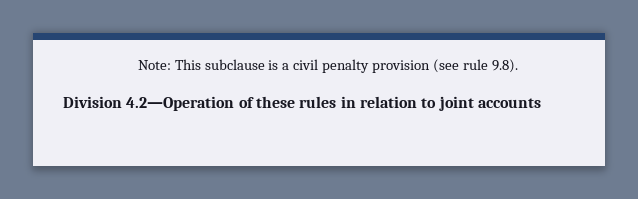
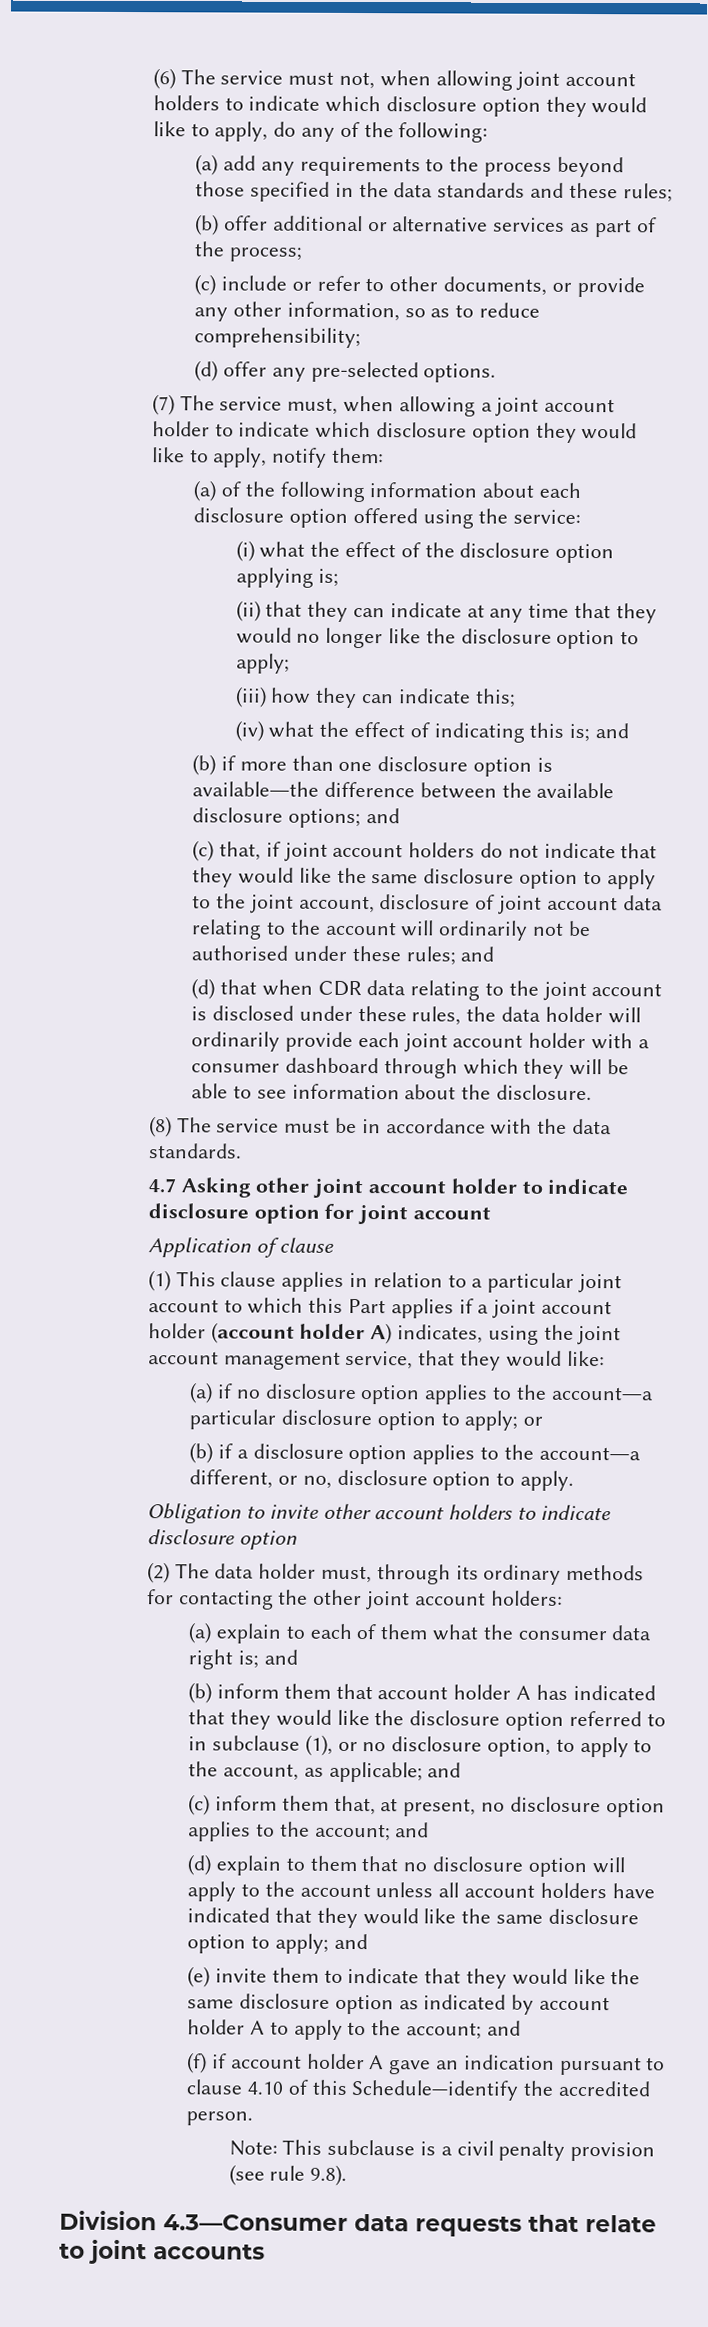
(137, 65) none -> [152,68,637,91] [152,95,648,118] [152,121,489,143] [195,154,624,178] [195,181,673,203] [195,214,657,238] [194,241,303,262] [194,274,645,298] [194,301,541,322] [194,327,362,349] [194,360,497,383] [151,394,616,417] [151,421,638,443] [151,447,385,468] [193,480,582,503] [193,507,582,529] [235,540,615,564] [235,567,340,588] [235,600,657,624] [235,627,640,650] [235,653,290,674] [234,686,516,709] [234,720,630,743] [192,754,553,777] [192,781,615,799] [192,807,400,829] [192,840,658,862] [192,867,656,890] [192,893,663,915] [191,919,591,941] [191,945,495,966] [191,978,663,1002] [191,1005,641,1026] [191,1031,650,1053] [191,1057,630,1079] [191,1083,593,1101] [148,1116,613,1138] [148,1143,242,1159] [147,1177,629,1199] [147,1203,492,1225] [147,1237,335,1258] [147,1270,623,1294] [147,1297,613,1319] [147,1322,622,1346] [147,1350,605,1371] [189,1382,654,1405] [189,1409,544,1431] [189,1442,641,1465] [189,1469,575,1491] [146,1503,612,1524] [146,1529,298,1550] [146,1562,645,1585] [146,1589,563,1611] [188,1622,652,1644] [188,1649,298,1670] [188,1682,656,1704] [188,1709,666,1731] [188,1734,653,1758] [188,1761,462,1783] [188,1794,665,1818] [188,1821,430,1842] [187,1854,625,1878] [187,1881,655,1902] [187,1907,639,1929] [187,1933,368,1954] [187,1966,641,1989] [187,1993,611,2015] [187,2019,521,2040] [187,2052,666,2076] [186,2079,651,2101] [186,2111,254,2126] (6) The service must not, when allowing joint account holders to indicate which disclosure option they would like to apply, do any of the following: // (a) add any requirements to the process beyond those specified in the data standards and these rules; // (b) offer additional or alternative services as part of the process; // (c) include or refer to other documents, or provide any other information, so as to reduce comprehensibility; // (d) offer any pre-selected options. // (7) The service must, when allowing a joint account holder to indicate which disclosure option they would like to apply, notify them: // (a) of the following information about each disclosure option offered using the service: // (i) what the effect of the disclosure option applying is; // (ii) that they can indicate at any time that they would no longer like the disclosure option to apply; // (iii) how they can indicate this; // (iv) what the effect of indicating this is; and // (b) if more than one disclosure option is available―the difference between the available disclosure options; and // (c) that, if joint account holders do not indicate that they would like the same disclosure option to apply to the joint account, disclosure of joint account data relating to the account will ordinarily not be authorised under these rules; and // (d) that when CDR data relating to the joint account is disclosed under these rules, the data holder will ordinarily provide each joint account holder with a consumer dashboard through which they will be able to see information about the disclosure. // (8) The service must be in accordance with the data standards. // 4.7 Asking other joint account holder to indicate disclosure option for joint account // Application of clause // (1) This clause applies in relation to a particular joint account to which this Part applies if a joint account holder (account holder A) indicates, using the joint account management service, that they would like: // (a) if no disclosure option applies to the account―a particular disclosure option to apply; or // (b) if a disclosure option applies to the account―a different, or no, disclosure option to apply. // Obligation to invite other account holders to indicate disclosure option // (2) The data holder must, through its ordinary methods for contacting the other joint account holders: // (a) explain to each of them what the consumer data right is; and // (b) inform them that account holder A has indicated that they would like the disclosure option referred to in subclause (1), or no disclosure option, to apply to the account, as applicable; and // (c) inform them that, at present, no disclosure option applies to the account; and // (d) explain to them that no disclosure option will apply to the account unless all account holders have indicated that they would like the same disclosure option to apply; and // (e) invite them to indicate that they would like the same disclosure option as indicated by account holder A to apply to the account; and // (f) if account holder A gave an indication pursuant to clause 4.10 of this Schedule—identify the accredited person. //
[126,96,417,111] 4.2—Operation of these rules in relation -> [163,2214,657,2237] 4.3—Consumer data requests that relate

